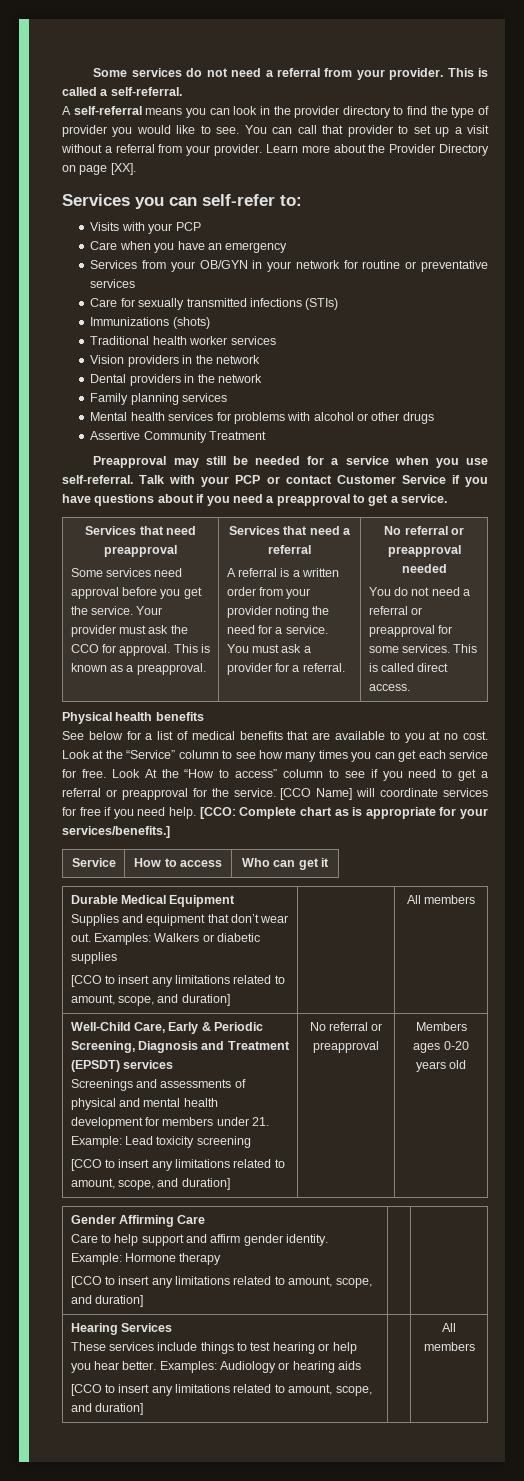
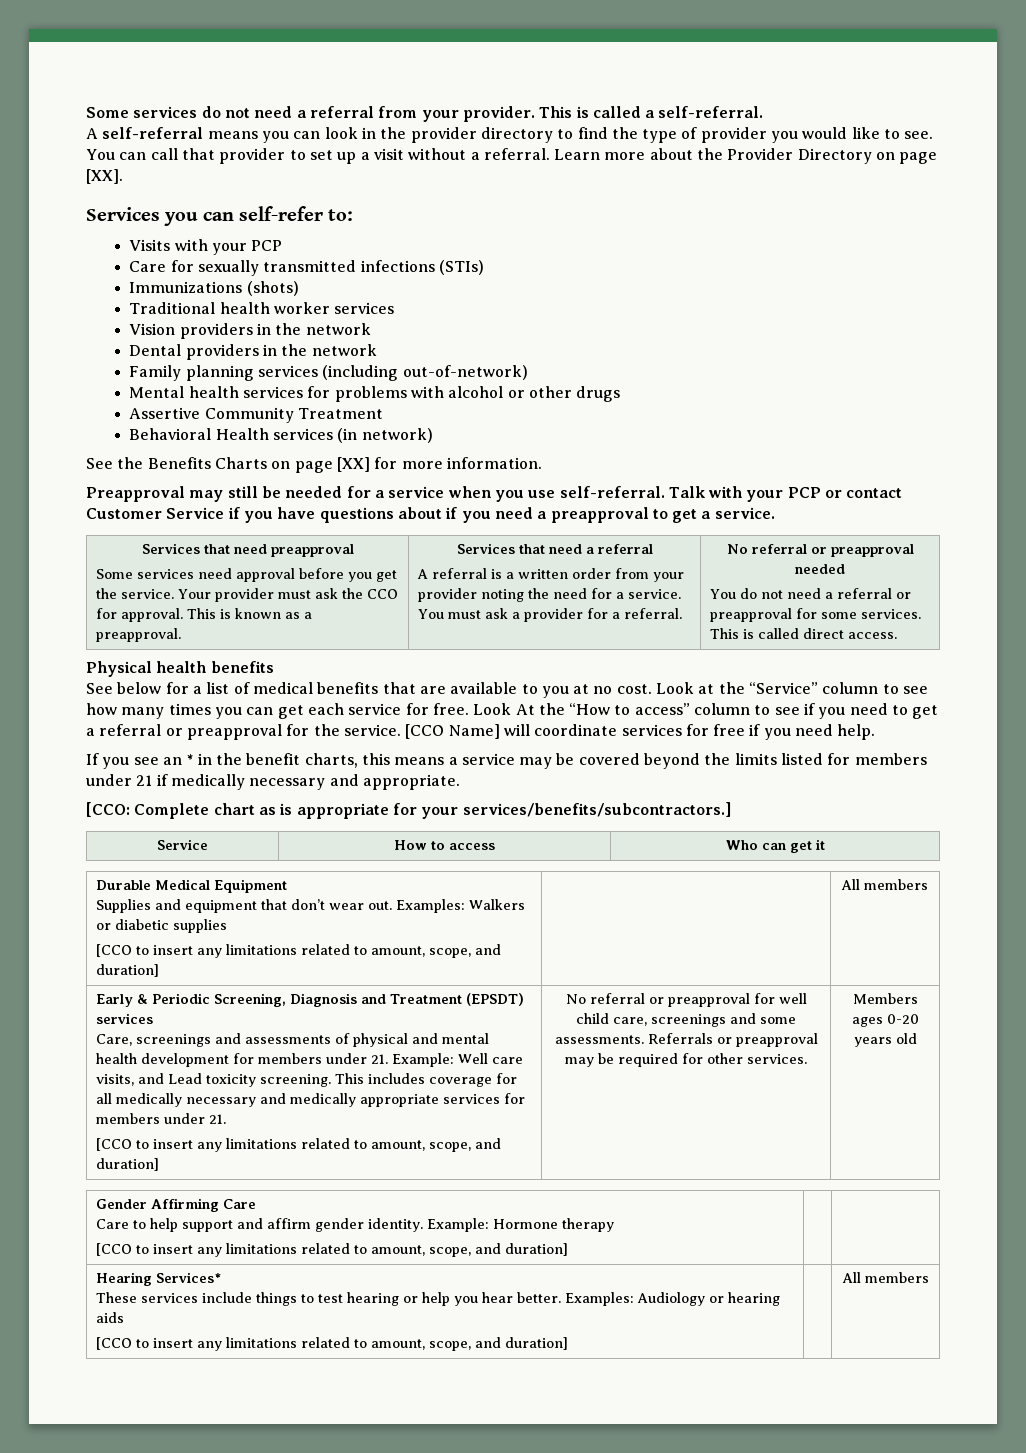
[115,144,263,156] referral from your provider. -> [483,148,550,160] referral.
[90,241,288,253] [90,260,488,272] [90,279,136,288] // Care when you have an emergency // Services from your OB/GYN in your network for routine or preventative services -> (283, 245) none
(228, 397) none -> [322,365,528,381] (including out-of-network)
(267, 435) none -> [129,428,433,443] [86,457,542,473] // Behavioral Health services (in network) // See the Benefits Charts on page [XX] for more information.
(197, 813) none -> [86,753,927,769] [86,774,460,790] // If you see an * in the benefit charts, this means a service may be covered beyond the limits listed for members under 21 if medically necessary and appropriate. //
[62,826,170,838] services/benefits.] -> [462,802,731,817] services/benefits/subcontractors.]
[70,1022,165,1033] Well-Child Care, -> (928, 884) none
[70,1079,133,1091] Screenings -> [96,1034,212,1047] Care, screenings
[124,1136,251,1148] Lead toxicity screening -> [458,1053,524,1064] [96,1073,518,1087] [96,1093,526,1107] [96,1113,227,1124] Well care visits, and Lead toxicity screening. This includes coverage for all medically necessary and medically appropriate services for members under 21.
(379, 1047) none -> [753,993,807,1004] [576,1013,796,1027] [554,1033,818,1047] [565,1053,807,1067] for well child care, screenings and some assessments. Referrals or preapproval may be required for other services.
[120,1323,172,1332] Services -> [156,1272,222,1283] Services*

